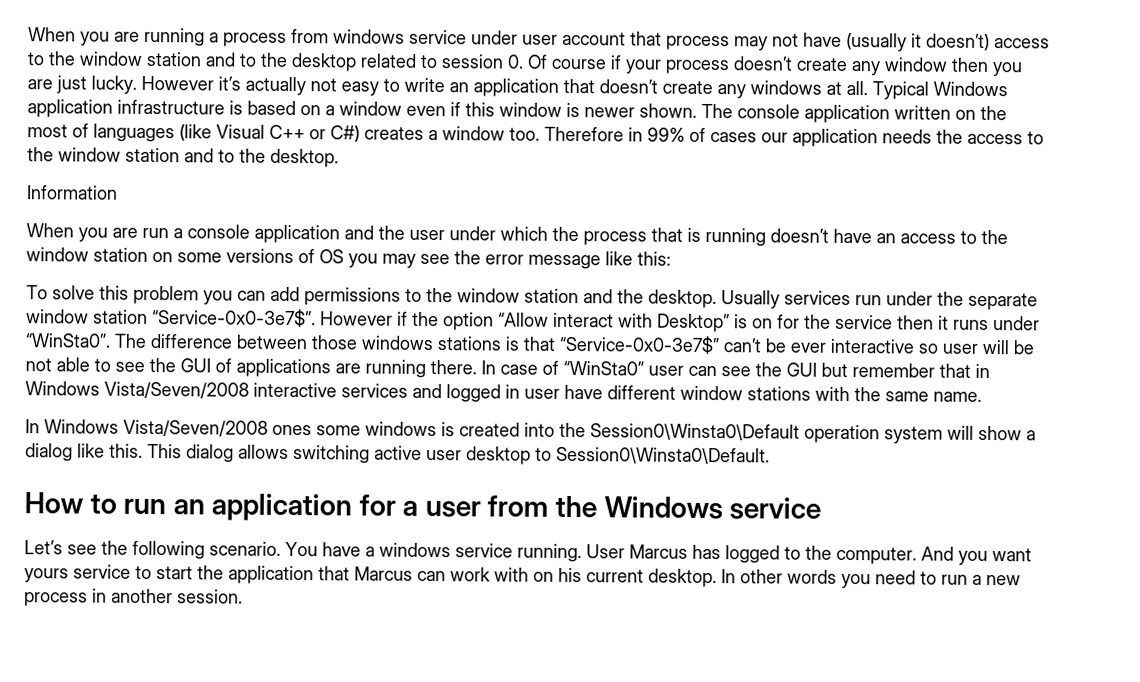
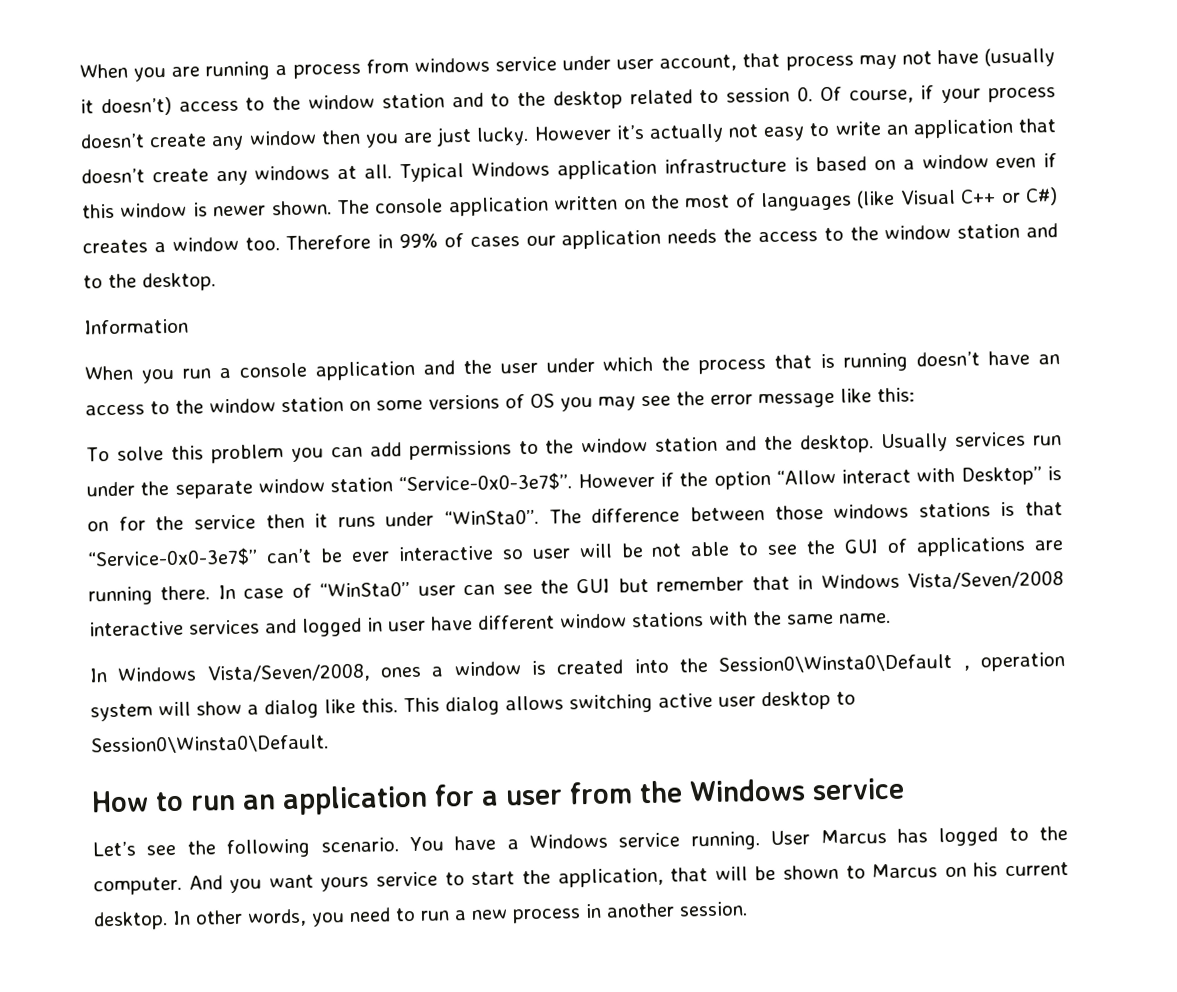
[562,31,626,46] account -> [659,54,738,72] account,
[551,58,607,70] course -> [848,89,914,104] course,
[112,227,138,238] are -> (175, 376) none
[123,419,437,437] Vista/Seven/2008 ones some windows -> [206,661,521,684] Vista/Seven/2008, ones a window
(800, 432) none -> [962,665,970,671] ,
[379,542,451,558] windows -> [528,833,608,850] Windows
[228,565,529,585] application that Marcus can work with -> [557,863,939,888] application, that will be shown to Marcus
[787,569,837,584] words -> [247,908,307,927] words,

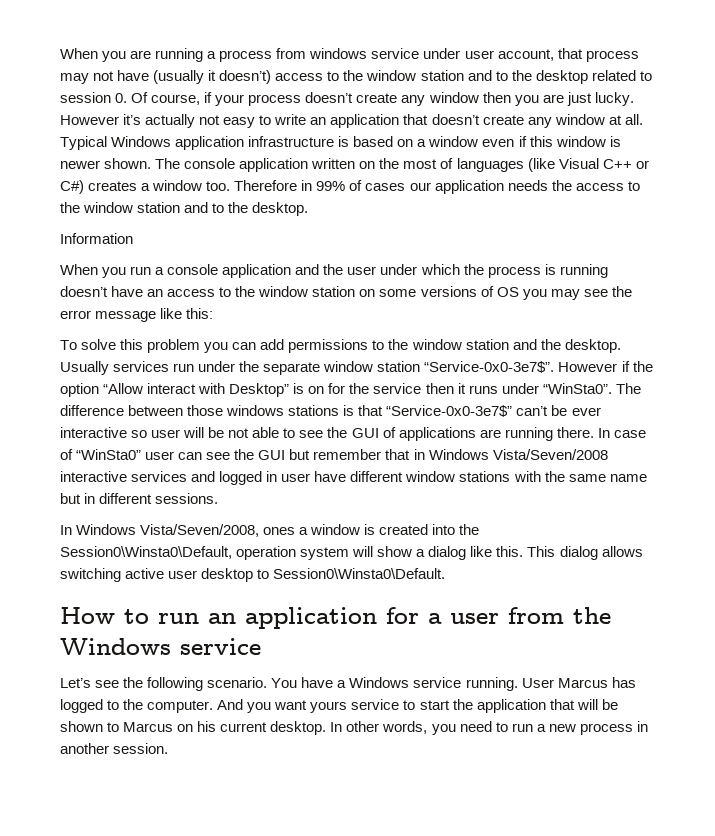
[254,165,331,181] windows -> [554,114,605,125] window
[774,354,813,369] that -> (541, 272) none
[839,612,891,624] name. -> [609,474,647,482] [60,493,219,504] name but in different sessions.
[718,652,970,674] Session0\Winsta0\Default , -> [60,546,232,559] Session0\Winsta0\Default,
[557,867,664,888] application, -> [476,699,546,713] application

